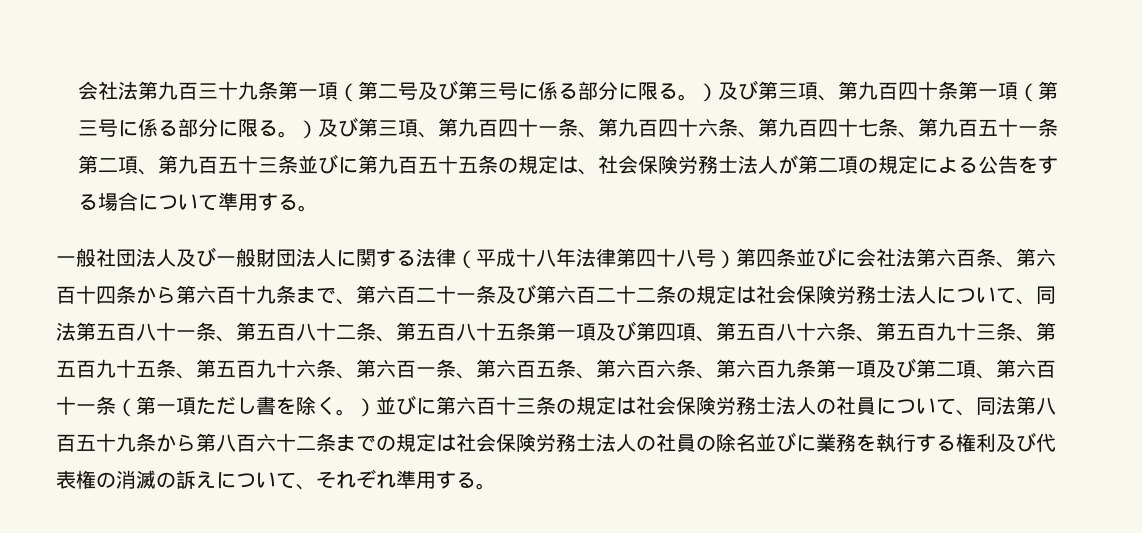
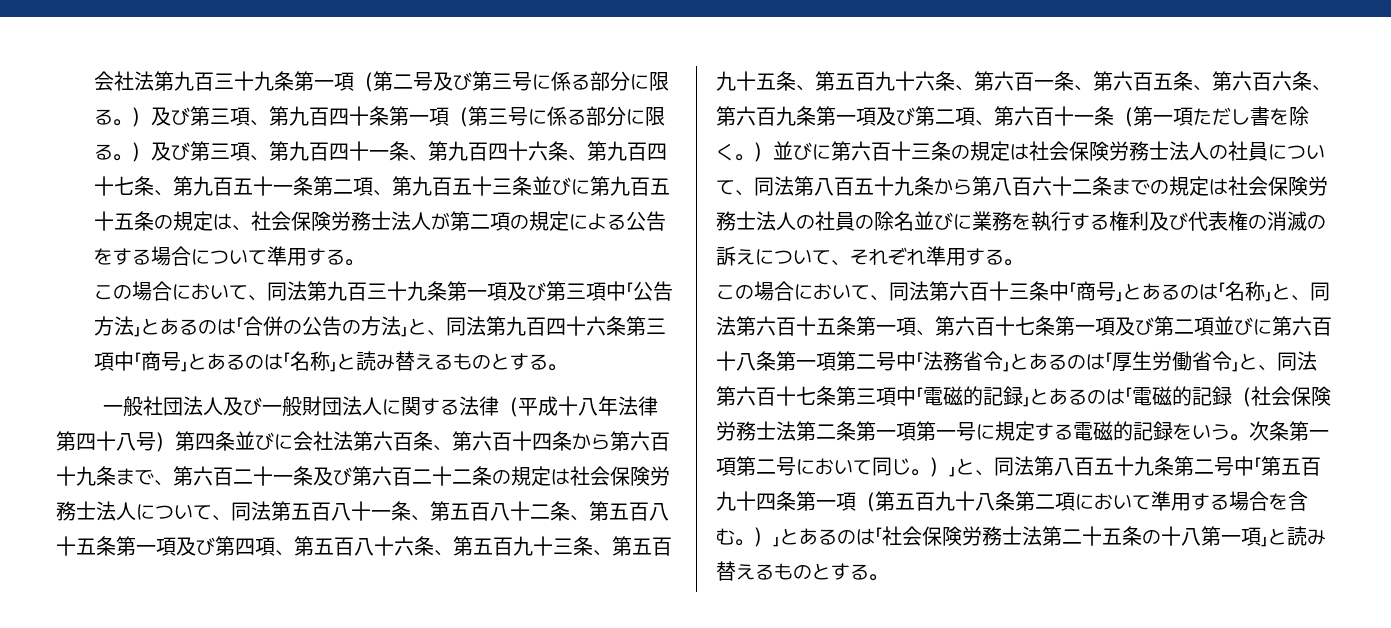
(319, 208) none -> [93,281,673,301] [93,316,666,337] [93,351,567,372] // この場合において、同法第九百三十九条第一項及び第三項中「公告方法」とあるのは「合併の公告の方法」と、同法第九百四十六条第三項中「商号」とあるのは「名称」と読み替えるものとする。
(496, 486) none -> [716,281,1330,302] [716,316,1332,336] [716,351,1317,372] [716,386,1331,407] [716,421,1329,441] [716,456,1321,477] [716,491,1308,512] [716,526,1326,547] [716,561,888,581] // この場合において、同法第六百十三条中「商号」とあるのは「名称」と、同法第六百十五条第一項、第六百十七条第一項及び第二項並びに第六百十八条第一項第二号中「法務省令」とあるのは「厚生労働省令」と、同法第六百十七条第三項中「電磁的記録」とあるのは「電磁的記録（社会保険労務士法第二条第一項第一号に規定する電磁的記録をいう。次条第一項第二号において同じ。）」と、同法第八百五十九条第二号中「第五百九十四条第一項（第五百九十八条第二項において準用する場合を含む。）」とあるのは「社会保険労務士法第二十五条の十八第一項」と読み替えるものとする。

